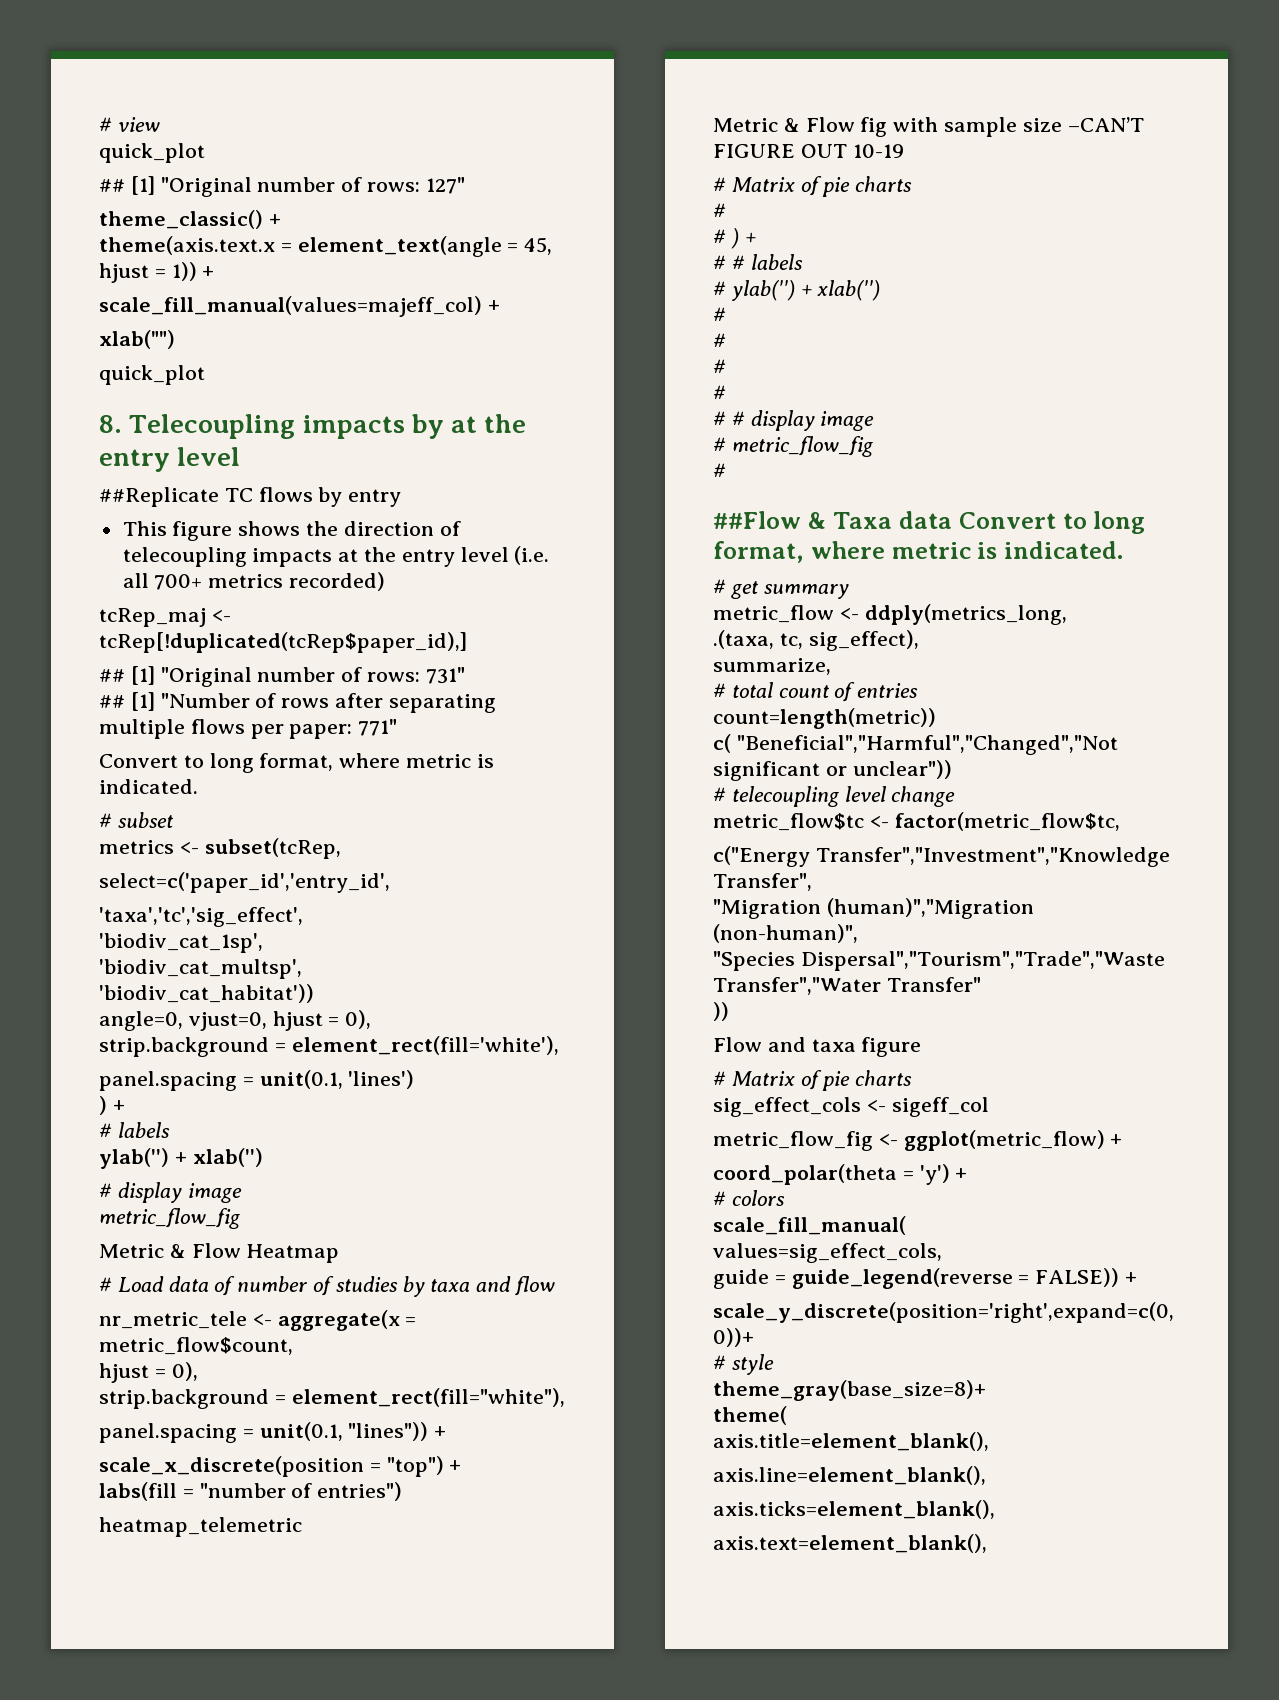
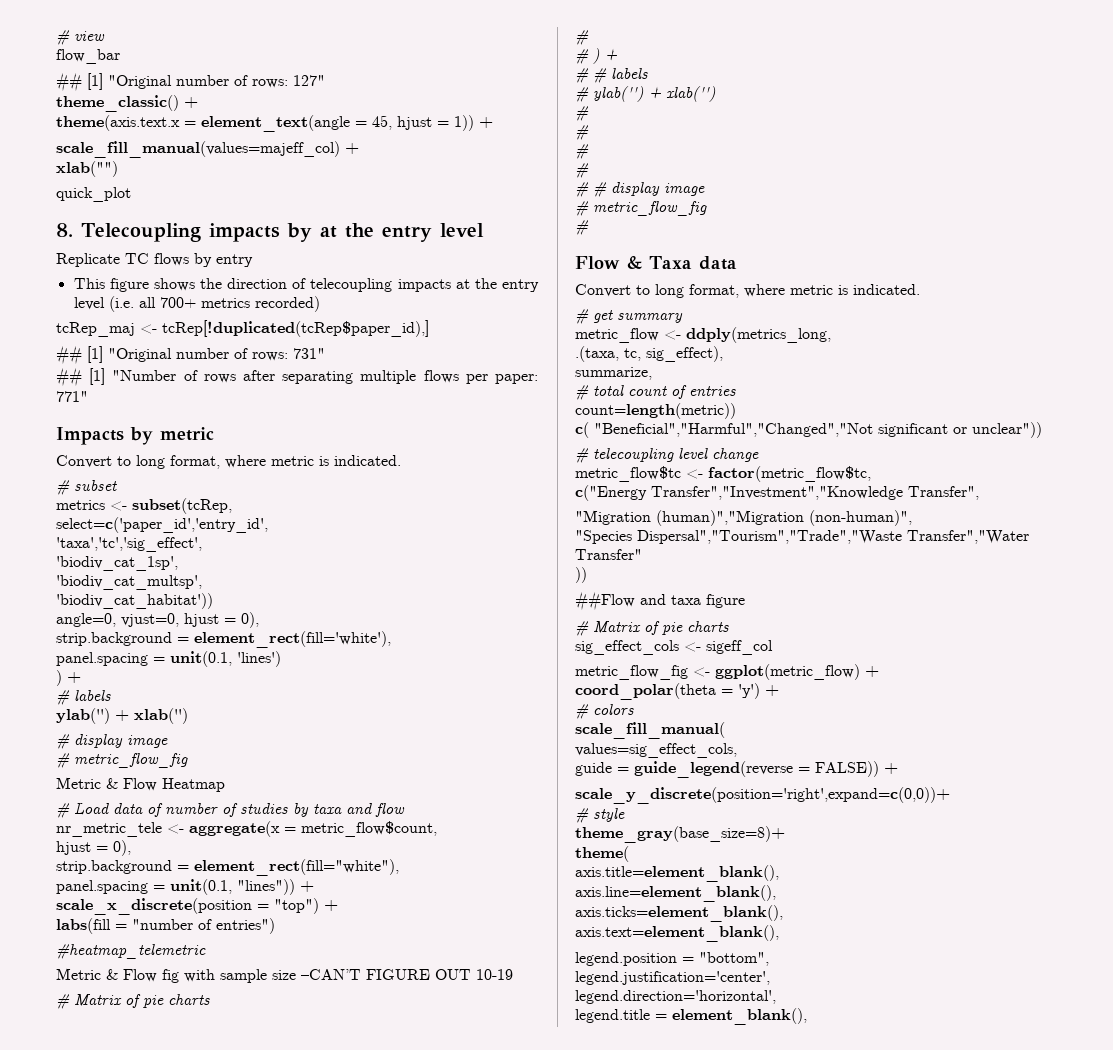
[99,143,205,163] quick_plot -> [56,49,120,64] flow_bar
[99,487,219,507] ##Replicate -> [56,253,120,267] Replicate
(398, 727) none -> [56,427,214,445] // Impacts by metric
(242, 1193) none -> [56,753,70,768] #
[99,1517,302,1537] heatmap_telemetric -> [56,944,206,959] #heatmap_telemetric
[713,511,801,529] ##Flow -> [575,256,620,269] Flow
(953, 520) none -> (737, 263) //
[713,1037,762,1052] Flow -> [575,591,635,611] ##Flow
(987, 1543) none -> [575,952,769,966] [575,971,770,985] [575,990,776,1004] [575,1008,807,1025] // legend.position = "bottom", // legend.justification='center', // legend.direction='horizontal', // legend.title = element_blank(),

